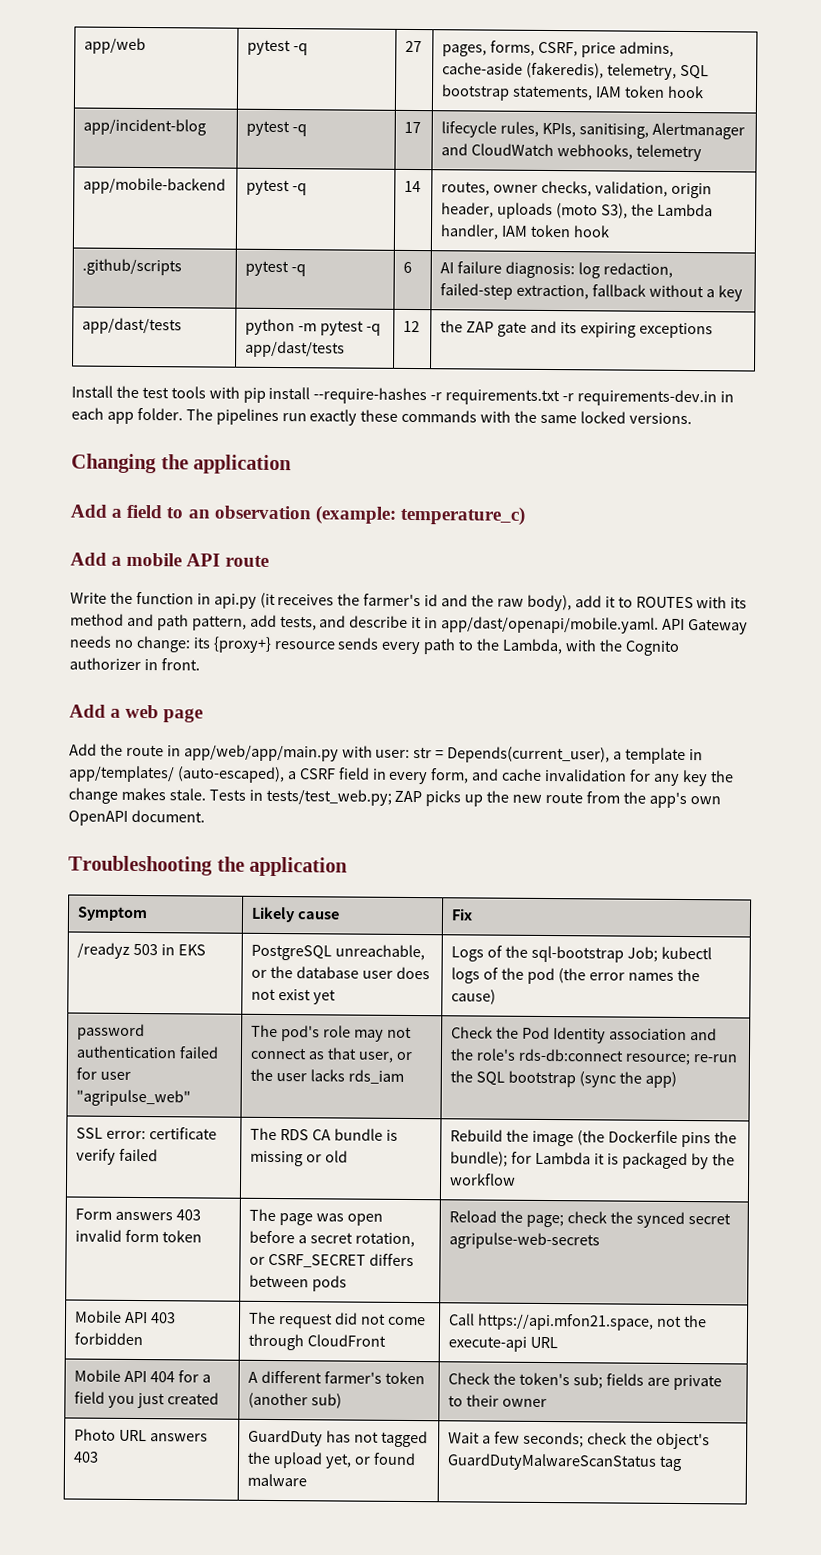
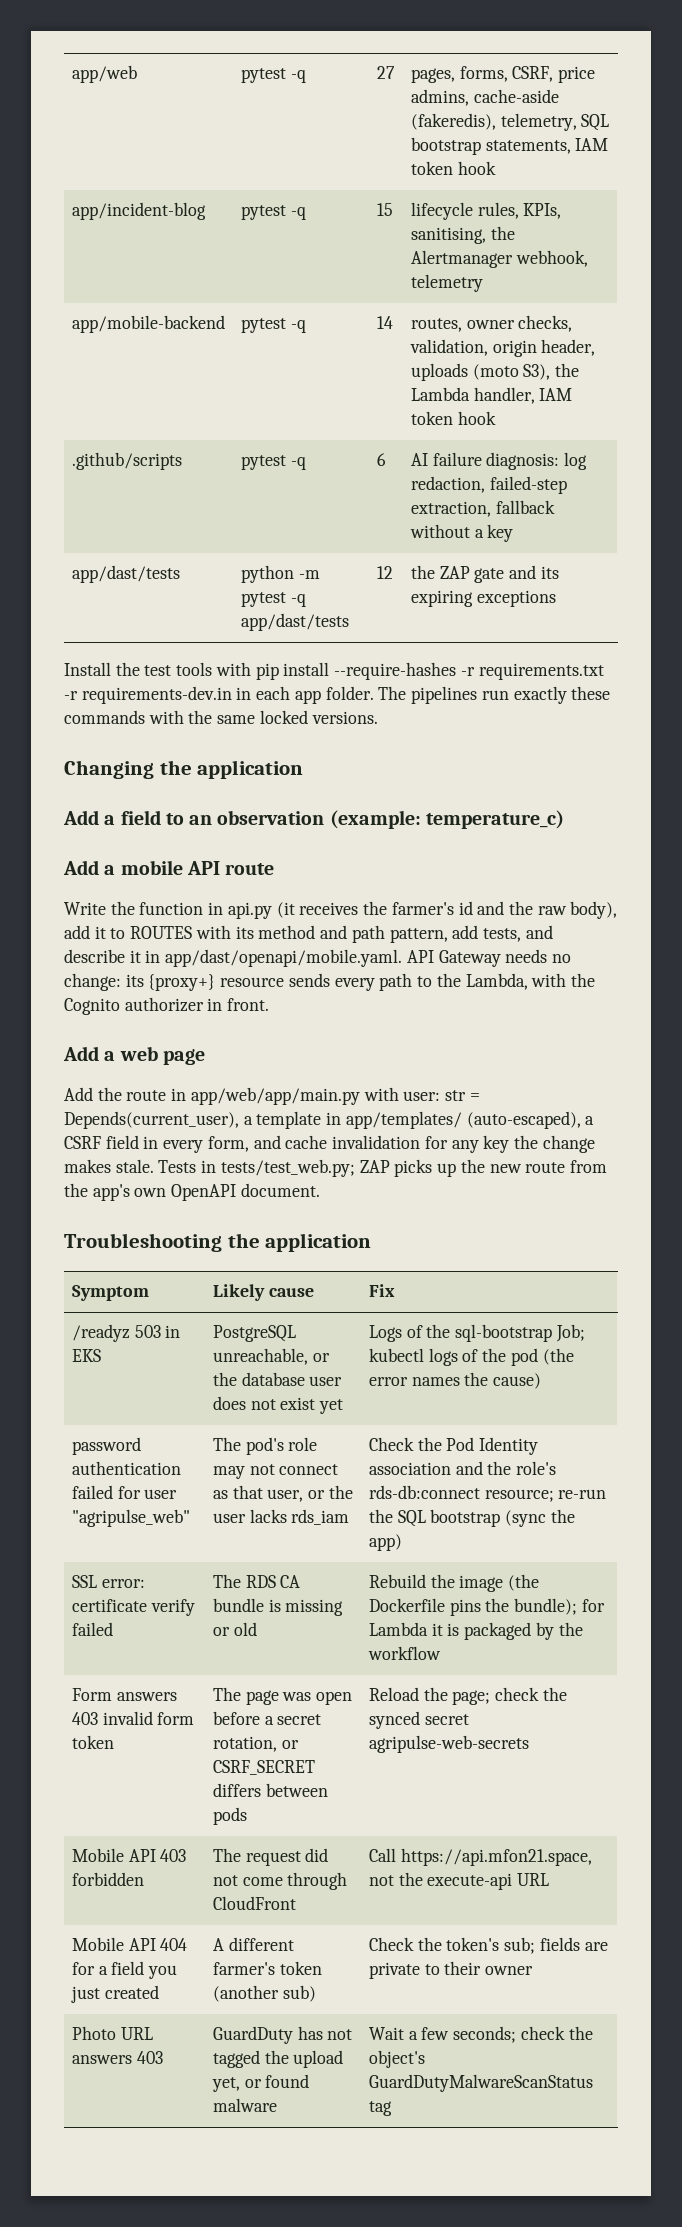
[404,121,422,134] 17 -> [376,203,393,216] 15
[651,122,745,140] [441,143,633,160] Alertmanager and CloudWatch webhooks, -> [490,226,515,240] [410,250,588,268] the Alertmanager webhook,

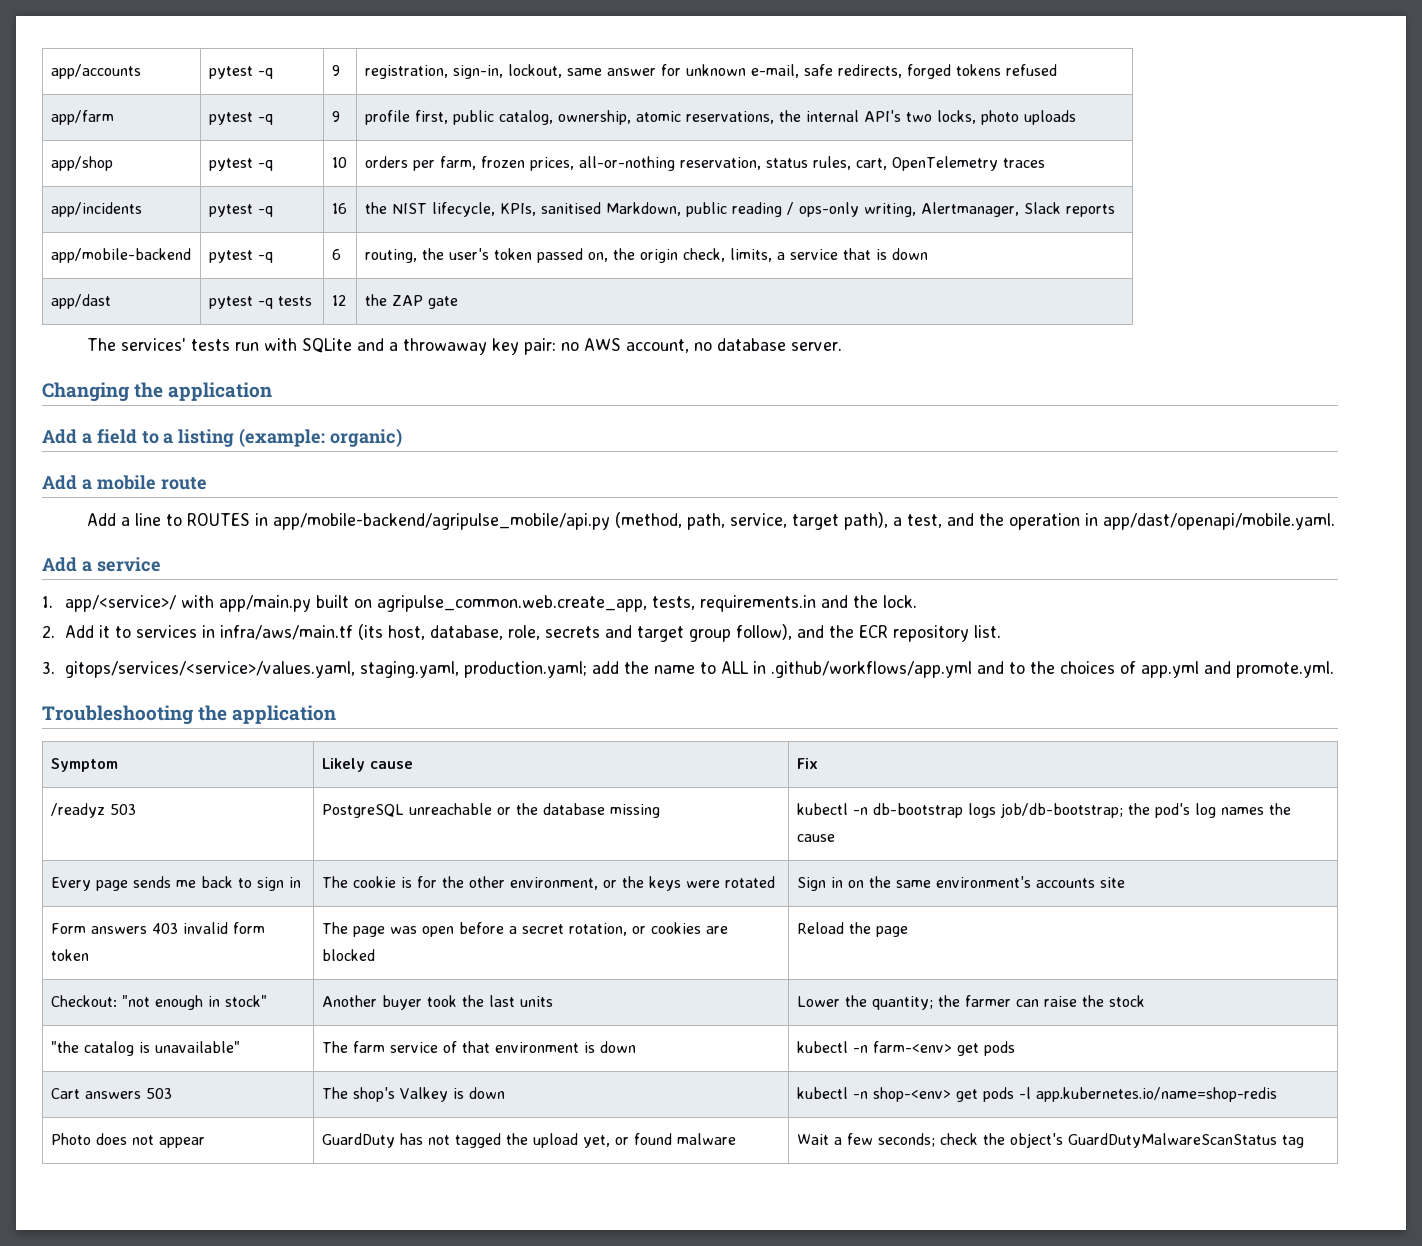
[71,65,137,83] [240,68,306,83] [376,66,395,79] [410,66,596,83] [410,89,559,106] [410,113,610,131] [410,137,609,155] [410,161,496,175] [71,202,206,220] [240,205,306,220] [376,203,393,216] [410,202,562,220] [410,226,515,244] [410,250,588,268] [410,274,483,292] [71,315,225,333] [240,318,306,333] [376,316,393,329] [410,315,573,332] [409,339,596,357] [410,363,580,381] [410,387,573,404] [410,411,496,425] [71,452,182,470] [240,455,306,470] [376,453,386,466] [410,452,588,470] [410,476,567,494] [410,500,555,517] [409,524,514,542] [71,565,180,583] [240,565,320,583] [240,592,306,607] [240,613,349,631] [376,566,393,579] [410,565,559,583] [410,590,556,607] [64,662,604,680] [64,686,611,704] [64,710,378,724] app/web | pytest -q | 27 | pages, forms, CSRF, price admins, cache-aside (fakeredis), telemetry, SQL bootstrap statements, IAM token hook // app/incident-blog | pytest -q | 15 | lifecycle rules, KPIs, sanitising, the Alertmanager webhook, telemetry // app/mobile-backend | pytest -q | 14 | routes, owner checks, validation, origin header, uploads (moto S3), the Lambda handler, IAM token hook // .github/scripts | pytest -q | 6 | AI failure diagnosis: log redaction, failed-step extraction, fallback without a key // app/dast/tests | python -m pytest -q app/dast/tests | 12 | the ZAP gate and its expiring exceptions // Install the test tools with pip install --require-hashes -r requirements.txt -r requirements-dev.in in each app folder. The pipelines run exactly these commands with the same locked versions. -> [50,64,141,79] [208,66,273,79] [331,65,340,76] [364,64,1057,79] [50,110,114,125] [208,112,273,125] [331,111,340,122] [364,110,1076,125] [50,156,113,171] [208,158,273,171] [331,157,347,168] [364,156,1045,171] [50,202,142,217] [208,204,273,217] [331,203,347,214] [364,202,1115,217] [50,248,191,263] [208,250,273,263] [331,249,341,260] [364,248,928,263] [50,294,111,309] [208,296,312,309] [331,295,346,306] [364,294,458,309] [87,338,843,355] app/accounts | pytest -q | 9 | registration, sign-in, lockout, same answer for unknown e-mail, safe redirects, forged tokens refused // app/farm | pytest -q | 9 | profile first, public catalog, ownership, atomic reservations, the internal API's two locks, photo uploads // app/shop | pytest -q | 10 | orders per farm, frozen prices, all-or-nothing reservation, status rules, cart, OpenTelemetry traces // app/incidents | pytest -q | 16 | the NIST lifecycle, KPIs, sanitised Markdown, public reading / ops-only writing, Alertmanager, Slack reports // app/mobile-backend | pytest -q | 6 | routing, the user's token passed on, the origin check, limits, a service that is down // app/dast | pytest -q tests | 12 | the ZAP gate // The services' tests run with SQLite and a throwaway key pair: no AWS account, no database server.
[189,810,564,829] an observation (example: temperature_c) -> [163,428,403,447] a listing (example: organic)
[186,861,220,875] API -> (156, 482) none
[64,901,618,919] [64,925,553,943] [64,949,572,967] [64,973,595,991] [64,997,270,1015] [63,1046,205,1065] [64,1087,480,1105] [64,1111,595,1129] [64,1135,595,1153] [64,1159,607,1177] [64,1183,320,1201] Write the function in api.py (it receives the farmer's id and the raw body), add it to ROUTES with its method and path pattern, add tests, and describe it in app/dast/openapi/mobile.yaml. API Gateway needs no change: its {proxy+} resource sends every path to the Lambda, with the Cognito authorizer in front. // Add a web page // Add the route in app/web/app/main.py with user: str = Depends(current_user), a template in app/templates/ (auto-escaped), a CSRF field in every form, and cache invalidation for any key the change makes stale. Tests in tests/test_web.py; ZAP picks up the new route from the app's own OpenAPI document. -> [87,512,1336,530] [42,557,161,572] [42,595,918,612] [42,624,1002,642] [42,661,1335,678] Add a line to ROUTES in app/mobile-backend/agripulse_mobile/api.py (method, path, service, target path), a test, and the operation in app/dast/openapi/mobile.yaml. // Add a service // 1. app/<service>/ with app/main.py built on agripulse_common.web.create_app, tests, requirements.in and the lock. // 2. Add it to services in infra/aws/main.tf (its host, database, role, secrets and target group follow), and the ECR repository list. // 3. gitops/services/<service>/values.yaml, staging.yaml, production.yaml; add the name to ALL in .github/workflows/app.yml and to the choices of app.yml and promote.yml.
[165,1325,181,1338] [71,1349,101,1362] in EKS -> (136, 809) none
[212,1348,308,1365] unreachable, -> [408,803,492,815] unreachable
[309,1376,343,1386] [212,1396,344,1414] [368,1324,585,1342] [368,1348,574,1366] [368,1372,542,1389] [71,1437,141,1455] [71,1461,181,1475] [71,1485,178,1499] [71,1509,190,1527] [212,1437,318,1455] [212,1464,339,1479] [212,1485,353,1502] [212,1509,350,1525] [368,1437,539,1455] [368,1461,557,1475] [368,1485,607,1502] [368,1509,575,1527] [368,1534,402,1551] [71,1575,145,1588] [71,1599,195,1616] [71,1622,113,1636] [212,1574,301,1588] [212,1598,344,1616] [212,1622,257,1636] [368,1574,540,1592] [368,1598,605,1616] [368,1622,583,1640] [367,1646,441,1660] user does not exist yet | Logs of the sql-bootstrap Job; kubectl logs of the pod (the error names the cause) // password authentication failed for user "agripulse_web" | The pod's role may not connect as that user, or the user lacks rds_iam | Check the Pod Identity association and the role's rds-db:connect resource; re-run the SQL bootstrap (sync the app) // SSL error: certificate verify failed | The RDS CA bundle is missing or old | Rebuild the image (the Dockerfile pins the bundle); for Lambda it is packaged by the workflow -> [609,804,660,818] [796,803,1291,818] [796,834,835,842] [50,876,301,891] [321,876,775,891] [796,876,1125,891] missing | kubectl -n db-bootstrap logs job/db-bootstrap; the pod's log names the cause // Every page sends me back to sign in | The cookie is for the other environment, or the keys were rotated | Sign in on the same environment's accounts site
[212,1760,315,1775] [212,1783,328,1797] [212,1807,247,1825] [368,1687,567,1705] [368,1711,469,1729] [368,1735,529,1753] [71,1848,187,1862] [71,1872,144,1886] [212,1848,329,1866] [212,1872,348,1890] [212,1896,296,1910] [368,1848,592,1866] [368,1872,550,1890] [71,1937,188,1951] [71,1961,178,1979] [70,1985,159,2003] [212,1937,294,1951] [212,1961,322,1975] [212,1985,316,2002] [368,1937,608,1954] [368,1961,534,1979] [71,2026,153,2040] [71,2051,163,2064] CSRF_SECRET differs between pods | Reload the page; check the synced secret agripulse-web-secrets // Mobile API 403 forbidden | The request did not come through CloudFront | Call https://api.mfon21.space, not the execute-api URL // Mobile API 404 for a field you just created | A different farmer's token (another sub) | Check the token's sub; fields are private to their owner // Photo URL answers 403 -> [650,922,728,934] [321,949,375,961] [796,922,908,937] [50,995,267,1010] [321,995,553,1010] [796,995,1145,1010] [50,1041,240,1056] [321,1041,636,1053] [796,1041,1015,1056] [50,1088,172,1099] [321,1087,505,1102] [796,1087,1277,1102] [50,1133,205,1148] cookies are blocked | Reload the page // Checkout: "not enough in stock" | Another buyer took the last units | Lower the quantity; the farmer can raise the stock // "the catalog is unavailable" | The farm service of that environment is down | kubectl -n farm-<env> get pods // Cart answers 503 | The shop's Valkey is down | kubectl -n shop-<env> get pods -l app.kubernetes.io/name=shop-redis // Photo does not appear

